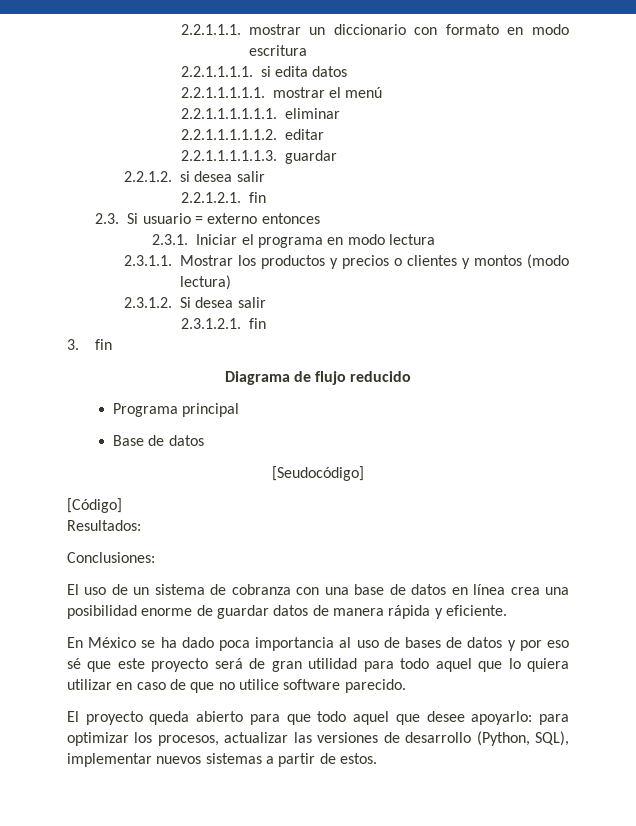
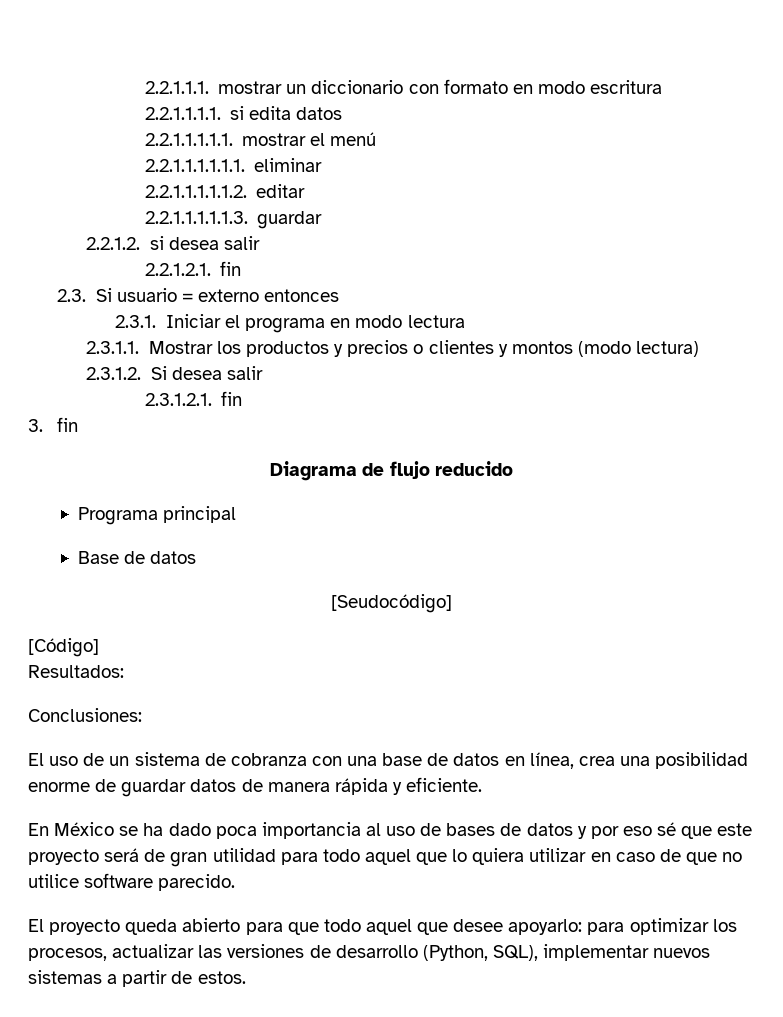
[473,584,506,595] línea -> [529,752,574,769] línea,

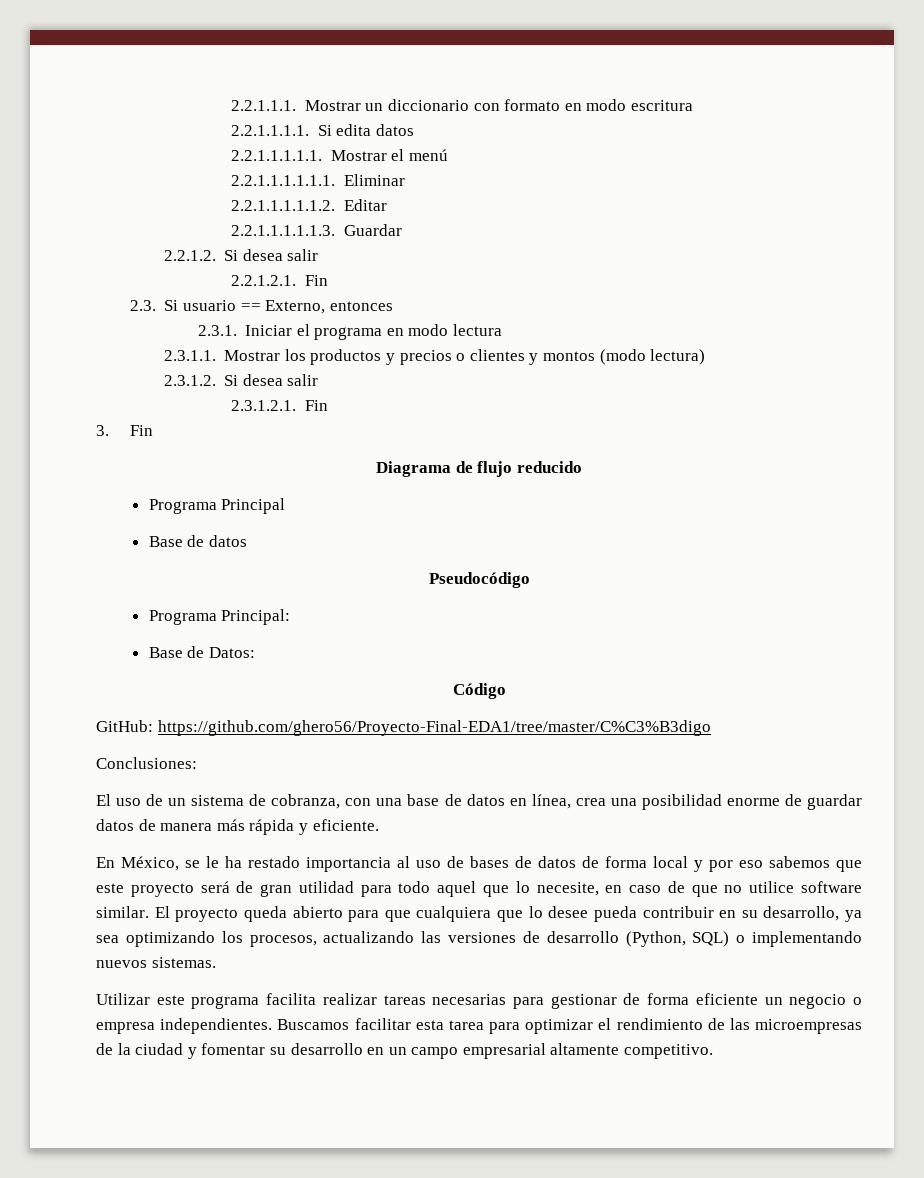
[218,81,283,94] mostrar -> [304,100,361,111] Mostrar
[230,106,245,120] si -> [317,125,332,136] Si
[242,133,307,146] mostrar -> [330,150,387,161] Mostrar
[254,158,323,172] eliminar -> [343,174,405,186] Eliminar
[256,184,306,198] editar -> [343,199,387,211] Editar
[257,211,323,229] guardar -> [343,224,402,236] Guardar
[149,236,164,250] si -> [224,250,239,261] Si
[220,261,242,276] fin -> [304,275,328,286] Fin
[181,289,260,302] = externo -> [240,300,326,314] == Externo,
[221,391,243,406] fin -> [304,400,328,411] Fin
[57,417,79,432] fin -> [129,425,153,436] Fin
[163,506,237,523] principal -> [221,498,286,514] Principal
[331,594,452,613] [28,638,99,657] [28,665,124,678] [Seudocódigo] // [Código] // Resultados: -> [428,572,530,588] [148,609,291,625] [148,646,255,658] [452,683,506,699] [96,720,711,736] Pseudocódigo // Programa Principal: // Base de Datos: // Código // GitHub: https://github.com/ghero56/Proyecto-Final-EDA1/tree/master/C%C3%B3digo
[230,753,307,766] cobranza -> [271,794,341,809] cobranza,
(330, 787) none -> [216,819,245,831] más
[54,822,257,839] México se ha dado poca -> [121,856,300,871] México, se le ha restado
(573, 829) none -> [582,856,688,868] de forma local
[657,822,677,836] sé -> [769,856,830,868] sabemos
[472,848,587,865] quiera utilizar -> [536,882,599,896] necesite,
[158,874,236,891] parecido. // -> [96,906,149,918] similar.
[323,918,709,935] todo aquel que desee apoyarlo: para optimizar -> [416,906,862,922] [96,931,215,947] cualquiera que lo desee pueda contribuir en su desarrollo, ya sea optimizando
[112,944,195,958] actualizar -> [323,931,415,943] actualizando
[492,944,711,961] [28,970,246,987] SQL), implementar nuevos sistemas a partir de estos. -> [692,931,863,947] [96,957,216,968] [96,993,862,1009] [96,1018,862,1034] [96,1043,714,1059] SQL) o implementando nuevos sistemas. // Utilizar este programa facilita realizar tareas necesarias para gestionar de forma eficiente un negocio o empresa independientes. Buscamos facilitar esta tarea para optimizar el rendimiento de las microempresas de la ciudad y fomentar su desarrollo en un campo empresarial altamente competitivo.

